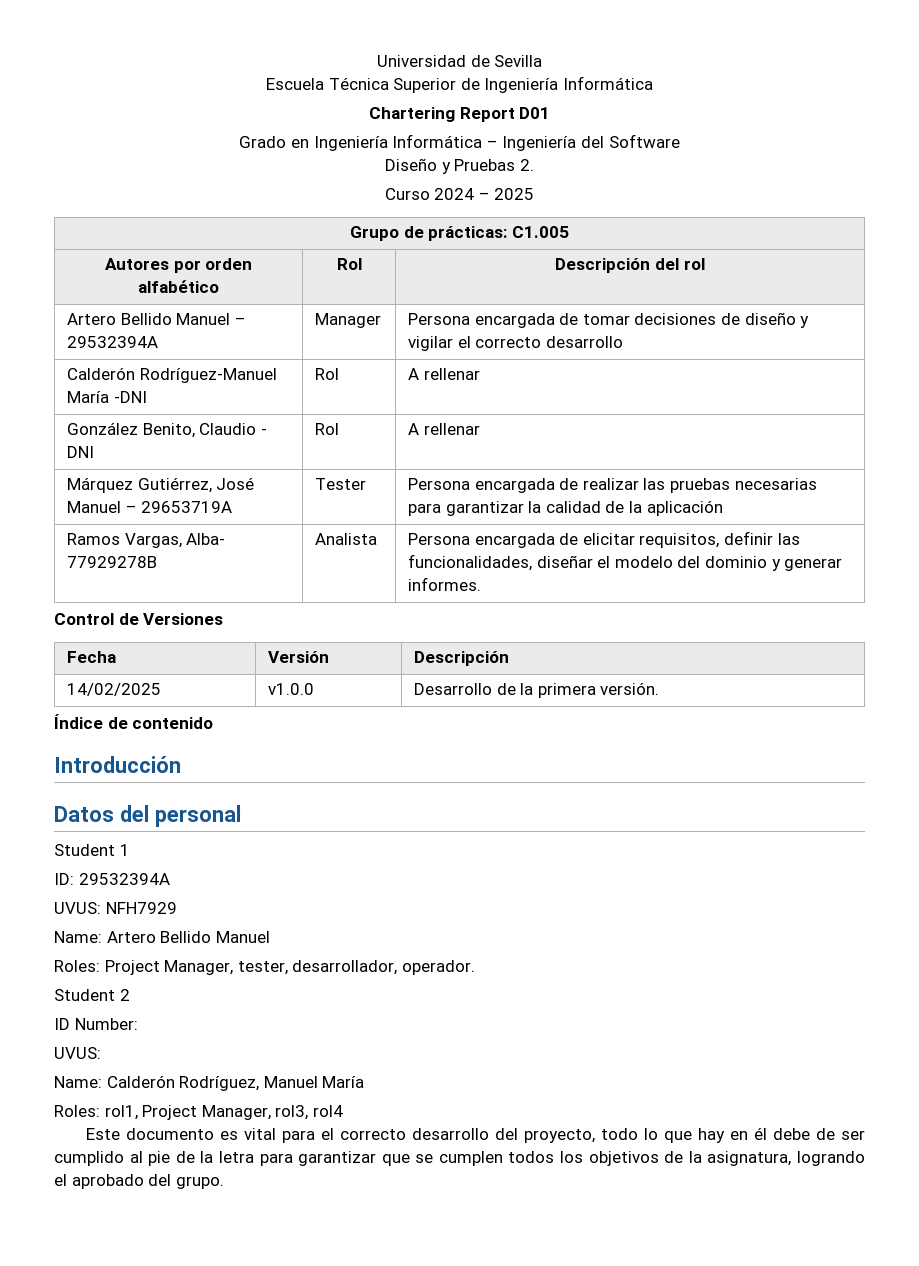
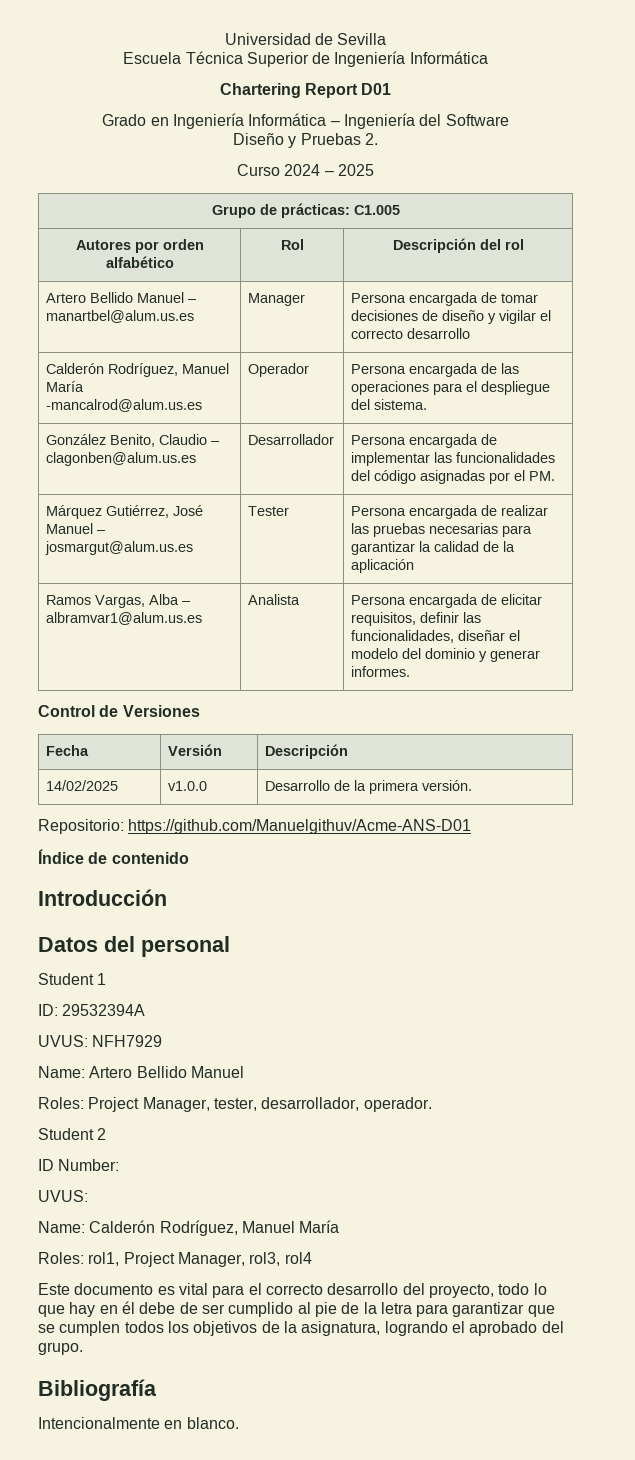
[67,336,159,348] 29532394A -> [45,310,194,323] manartbel@alum.us.es
[139,368,277,383] [67,391,147,403] [315,368,340,380] [408,368,480,380] [67,422,267,438] [67,446,95,458] [315,423,340,435] [408,423,480,435] Rodríguez-Manuel María -DNI | Rol | A rellenar // González Benito, Claudio - DNI | Rol | A rellenar -> [107,363,229,377] [45,381,84,392] [45,399,202,412] [247,363,309,377] [350,363,519,377] [350,381,550,395] [350,399,427,410] [45,434,220,447] [45,452,196,466] [247,434,334,445] [350,434,497,448] [350,452,555,466] [350,470,555,484] Rodríguez, Manuel María -mancalrod@alum.us.es | Operador | Persona encargada de las operaciones para el despliegue del sistema. // González Benito, Claudio – clagonben@alum.us.es | Desarrollador | Persona encargada de implementar las funcionalidades del código asignadas por el PM.
[141,501,233,513] 29653719A -> [44,541,193,555] josmargut@alum.us.es
[186,533,226,545] [67,556,158,568] Alba- 77929278B -> [148,594,191,605] [45,612,202,625] Alba – albramvar1@alum.us.es
(660, 688) none -> [38,819,472,834] // Repositorio: https://github.com/Manuelgithuv/Acme-ANS-D01
(224, 1182) none -> [38,1379,157,1401] [38,1417,239,1429] // Bibliografía // Intencionalmente en blanco.

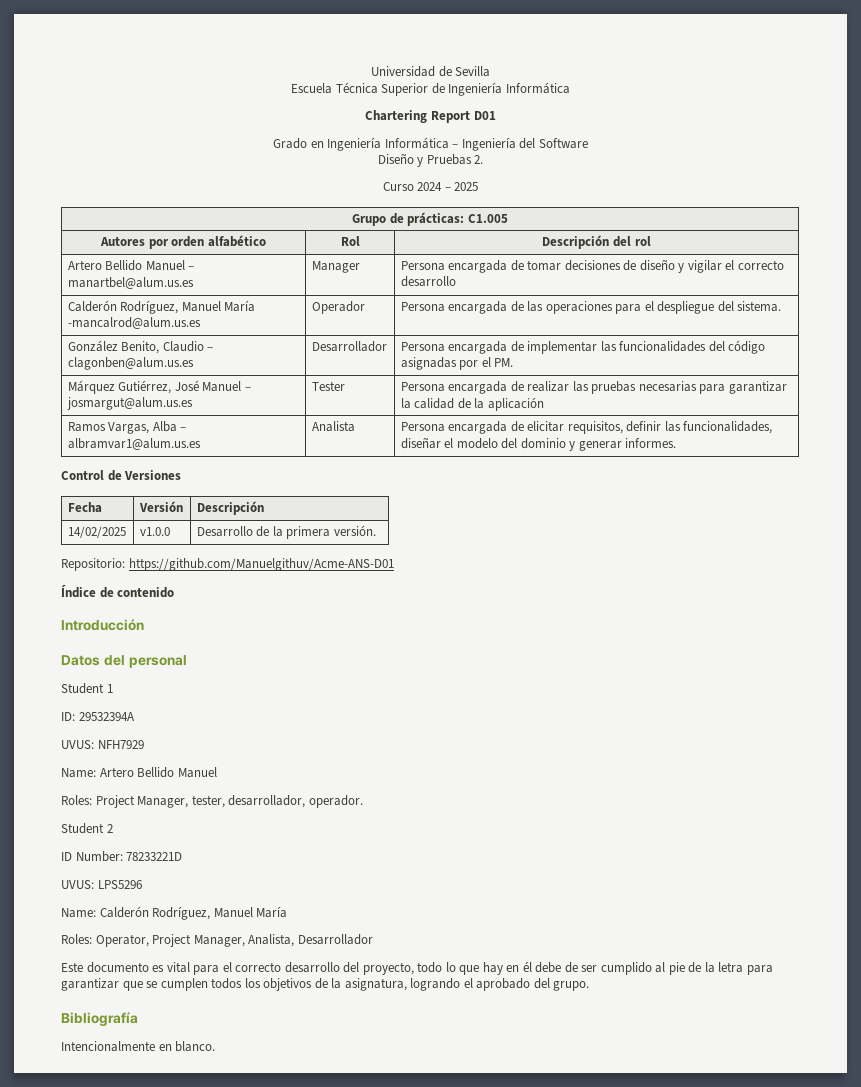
[38,1190,88,1202] // UVUS: -> [126,852,183,861] [61,880,142,889] 78233221D // UVUS: LPS5296
[88,1252,312,1267] rol1, Project Manager, rol3, rol4 -> [95,934,373,947] Operator, Project Manager, Analista, Desarrollador

